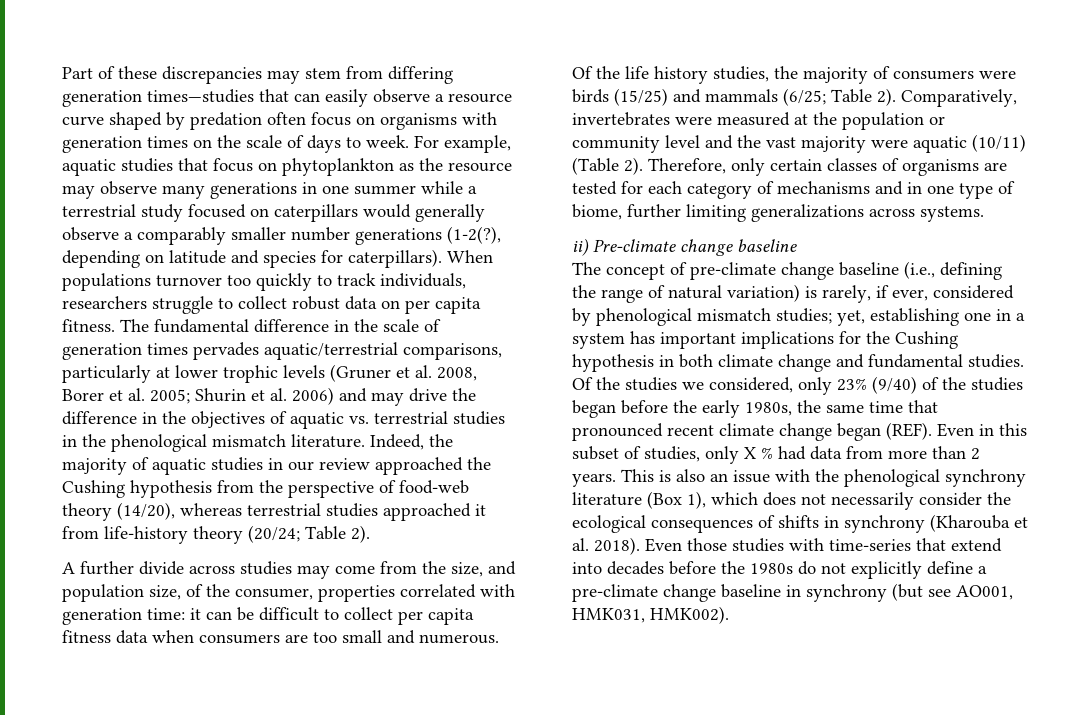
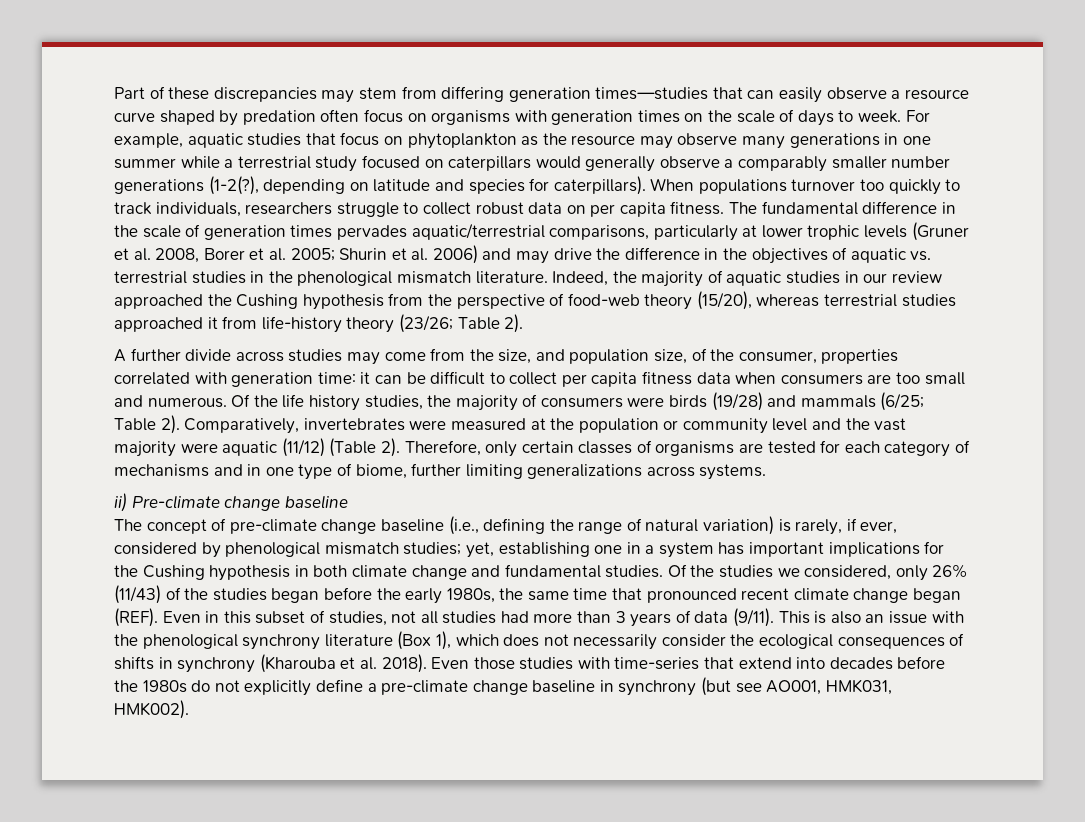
[117,502,175,520] (14/20), -> [696,291,752,310] (15/20),
[248,525,300,543] (20/24; -> [398,314,453,333] (23/26;
[614,88,668,106] (15/25) -> [711,392,763,411] (19/28)
[972,134,1026,152] (10/11) -> [281,438,325,457] (11/12)
[837,376,917,394] 23% (9/40) -> [932,564,969,578] [114,585,161,604] 26% (11/43)
[705,446,980,464] [572,473,616,487] only X % had data from more than 2 years. -> [391,608,775,627] not all studies had more than 3 years of data (9/11).

